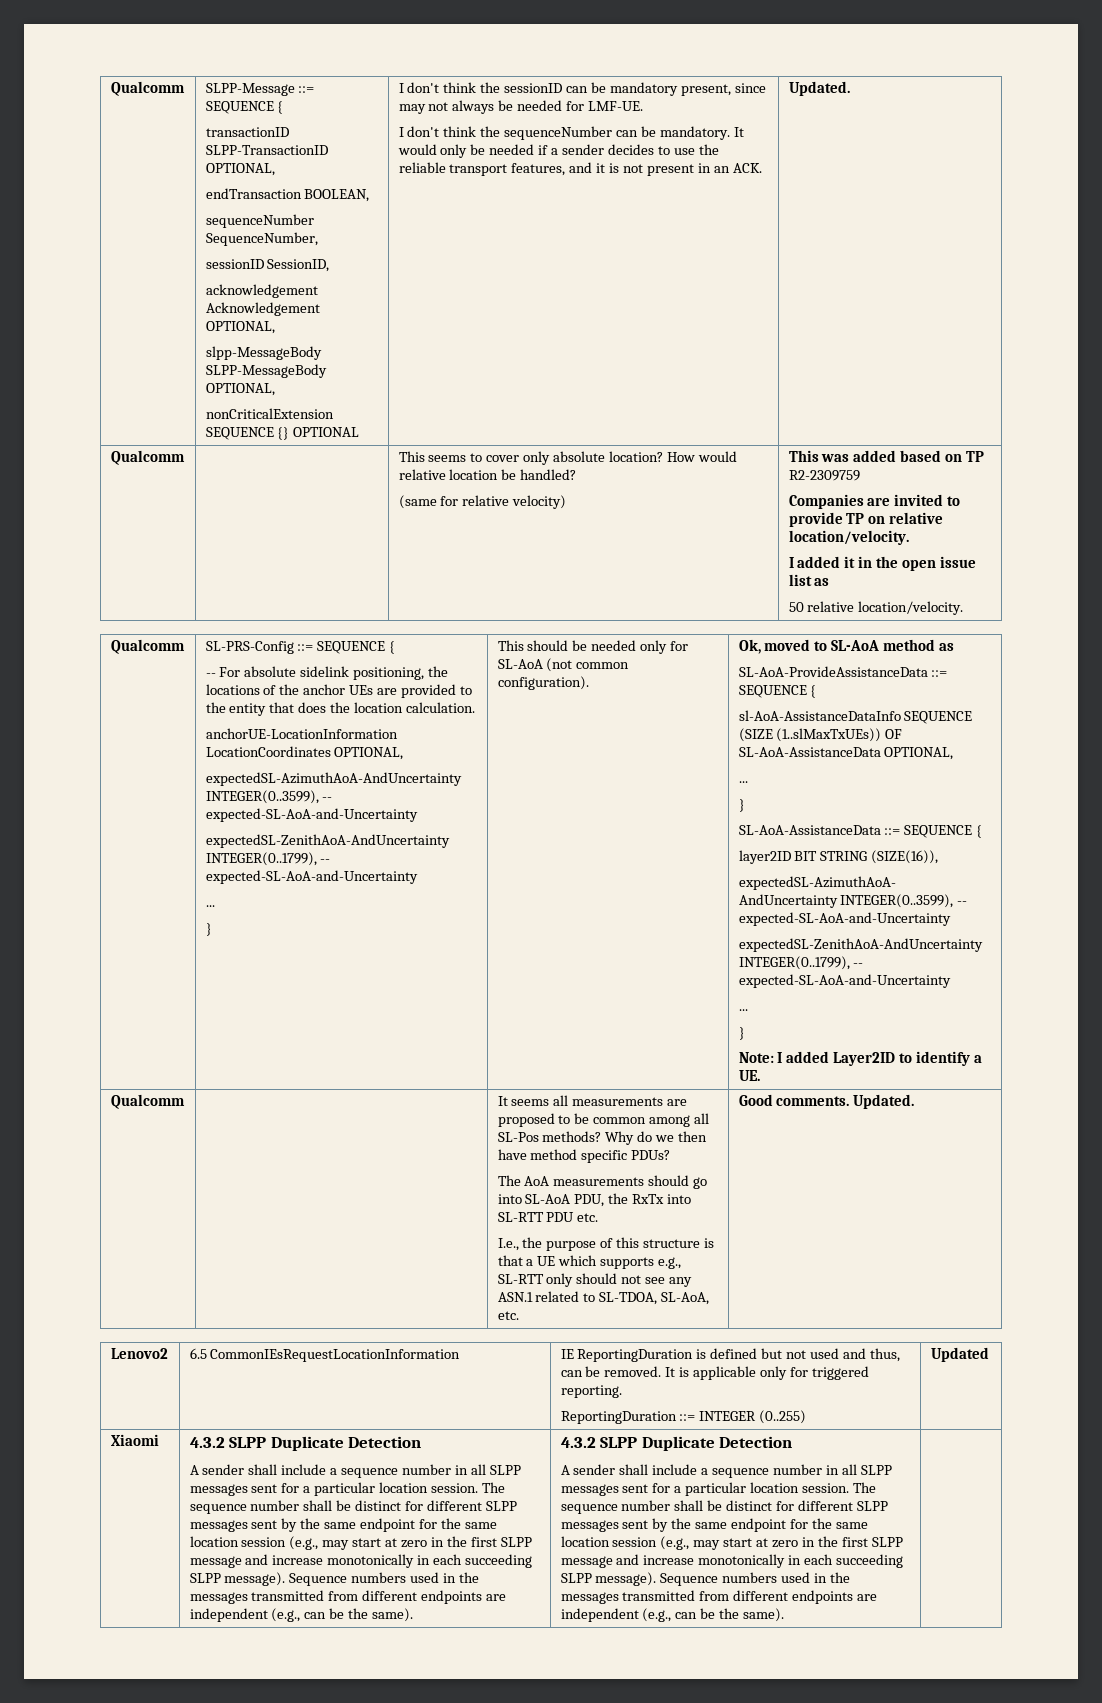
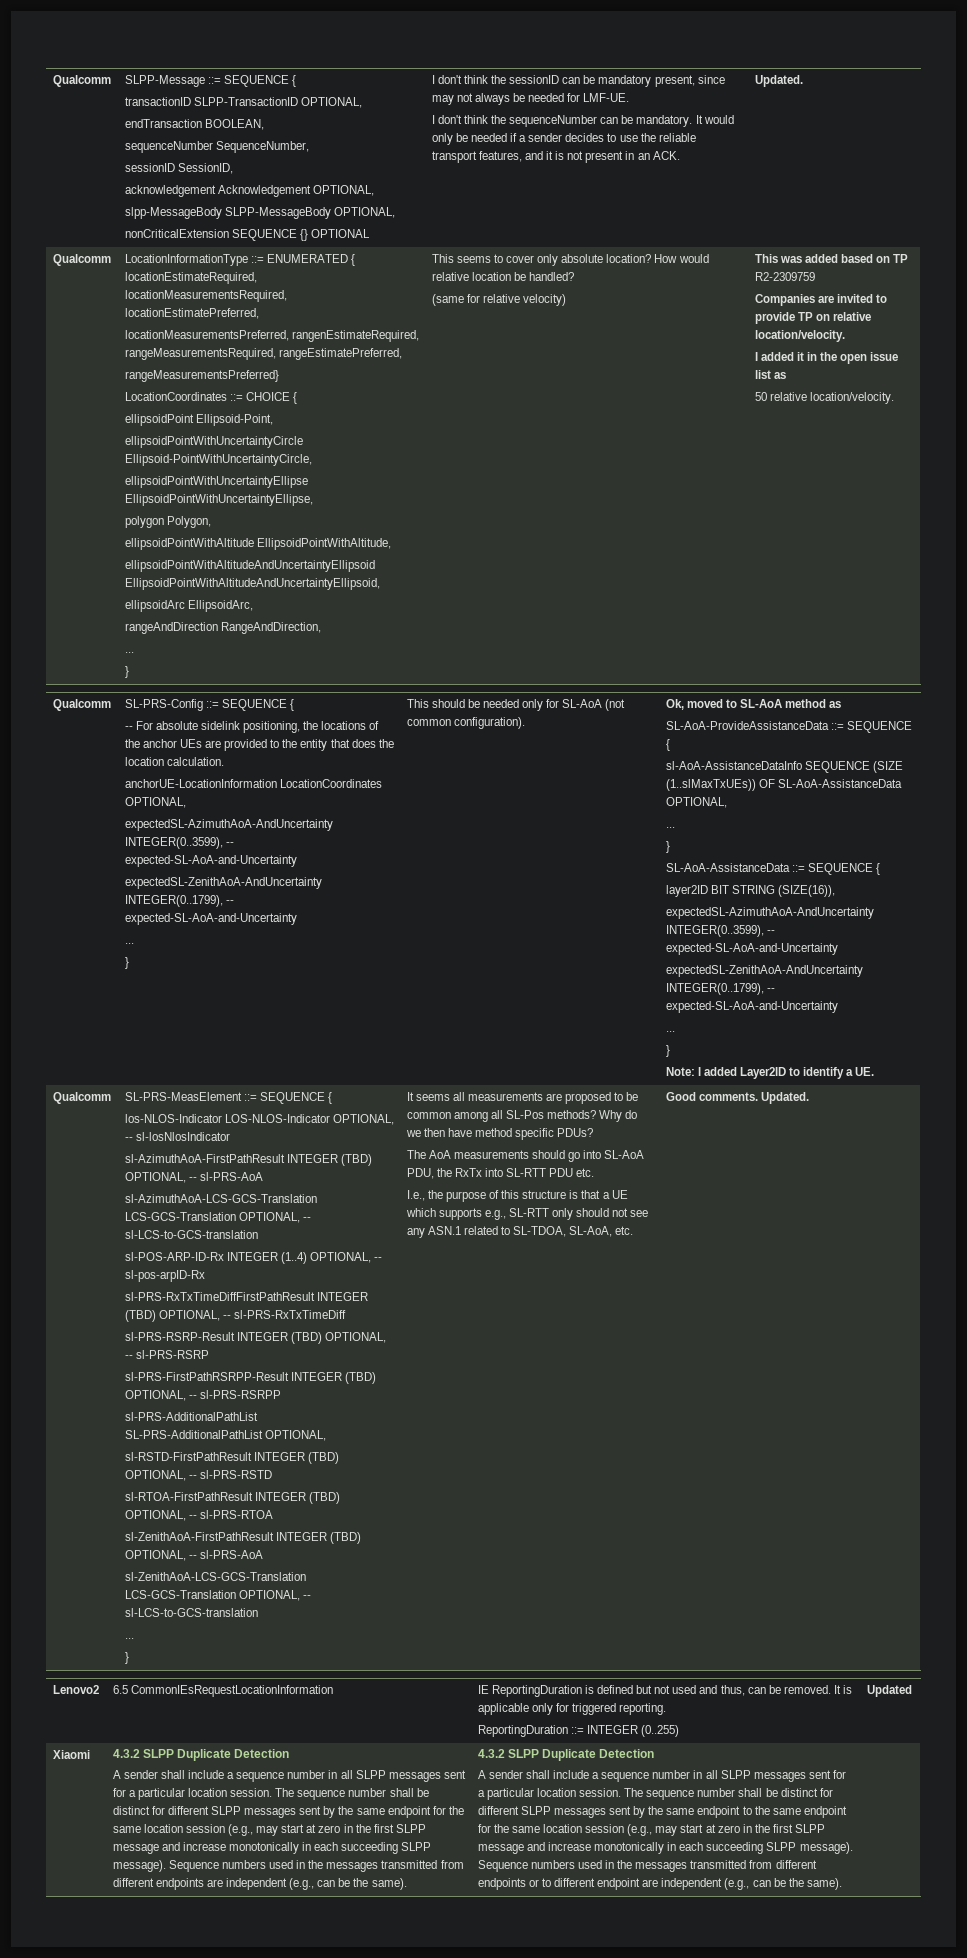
(185, 457) none -> [124,254,356,266] [124,272,257,284] [124,290,287,302] [124,308,259,319] [124,330,419,342] [124,348,402,360] [124,370,279,382] [124,392,298,404] [124,414,273,426] [124,436,303,448] [124,454,312,466] [124,476,308,488] [124,494,313,506] [124,516,211,528] [124,538,391,550] [124,560,375,572] [124,578,380,590] [124,600,253,612] [124,622,321,634] [124,652,134,653] [124,666,129,678] LocationInformationType ::= ENUMERATED { locationEstimateRequired, locationMeasurementsRequired, locationEstimatePreferred, // locationMeasurementsPreferred, rangenEstimateRequired, rangeMeasurementsRequired, rangeEstimatePreferred, // rangeMeasurementsPreferred} // LocationCoordinates ::= CHOICE { // ellipsoidPoint Ellipsoid-Point, // ellipsoidPointWithUncertaintyCircle Ellipsoid-PointWithUncertaintyCircle, // ellipsoidPointWithUncertaintyEllipse EllipsoidPointWithUncertaintyEllipse, // polygon Polygon, // ellipsoidPointWithAltitude EllipsoidPointWithAltitude, // ellipsoidPointWithAltitudeAndUncertaintyEllipsoid EllipsoidPointWithAltitudeAndUncertaintyEllipsoid, // ellipsoidArc EllipsoidArc, // rangeAndDirection RangeAndDirection, // ... // }
(185, 1101) none -> [124,1092,333,1104] [124,1114,394,1125] [124,1132,230,1141] [124,1154,372,1166] [124,1172,263,1183] [124,1194,317,1203] [124,1212,311,1223] [124,1230,258,1239] [124,1252,383,1264] [124,1270,205,1282] [124,1292,368,1301] [124,1310,347,1322] [124,1332,387,1344] [124,1350,209,1359] [124,1372,376,1384] [124,1390,281,1401] [124,1412,258,1421] [124,1430,326,1441] [124,1452,339,1464] [124,1470,272,1481] [124,1492,340,1504] [124,1510,273,1521] [124,1532,361,1544] [124,1550,263,1561] [124,1572,306,1581] [124,1590,311,1601] [124,1608,258,1617] [124,1638,134,1639] [124,1652,129,1664] SL-PRS-MeasElement ::= SEQUENCE { // los-NLOS-Indicator LOS-NLOS-Indicator OPTIONAL, -- sl-losNlosIndicator // sl-AzimuthAoA-FirstPathResult INTEGER (TBD) OPTIONAL, -- sl-PRS-AoA // sl-AzimuthAoA-LCS-GCS-Translation LCS-GCS-Translation OPTIONAL, -- sl-LCS-to-GCS-translation // sl-POS-ARP-ID-Rx INTEGER (1..4) OPTIONAL, -- sl-pos-arpID-Rx // sl-PRS-RxTxTimeDiffFirstPathResult INTEGER (TBD) OPTIONAL, -- sl-PRS-RxTxTimeDiff // sl-PRS-RSRP-Result INTEGER (TBD) OPTIONAL, -- sl-PRS-RSRP // sl-PRS-FirstPathRSRPP-Result INTEGER (TBD) OPTIONAL, -- sl-PRS-RSRPP // sl-PRS-AdditionalPathList SL-PRS-AdditionalPathList OPTIONAL, // sl-RSTD-FirstPathResult INTEGER (TBD) OPTIONAL, -- sl-PRS-RSTD // sl-RTOA-FirstPathResult INTEGER (TBD) OPTIONAL, -- sl-PRS-RTOA // sl-ZenithAoA-FirstPathResult INTEGER (TBD) OPTIONAL, -- sl-PRS-AoA // sl-ZenithAoA-LCS-GCS-Translation LCS-GCS-Translation OPTIONAL, -- sl-LCS-to-GCS-translation // ... // }
(787, 1525) none -> [742,1806,847,1818] to the same endpoint
(854, 1597) none -> [528,1878,641,1890] or to different endpoint

